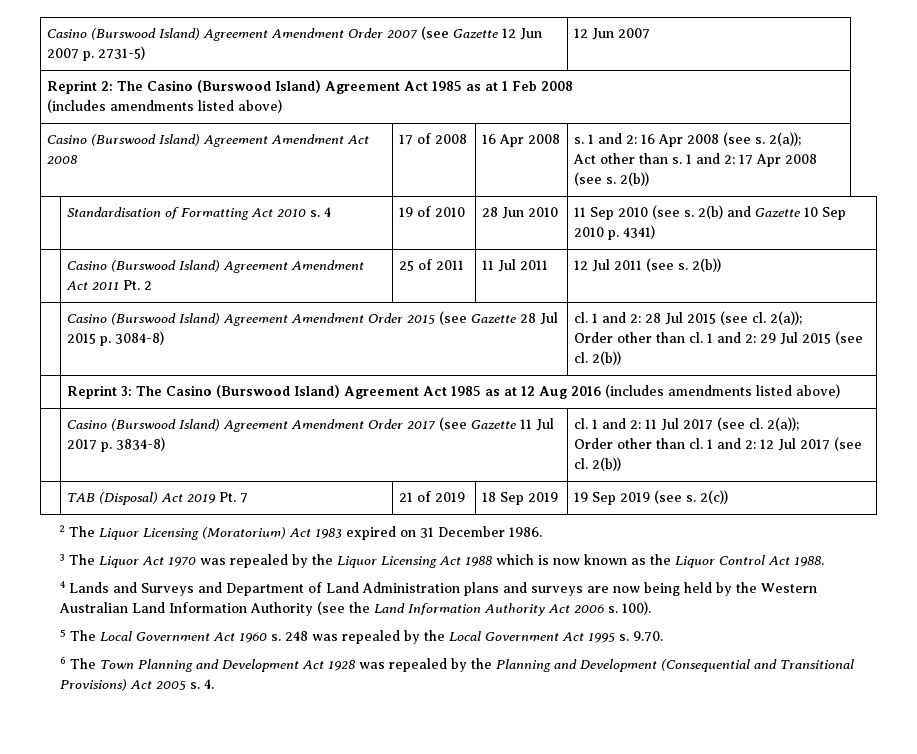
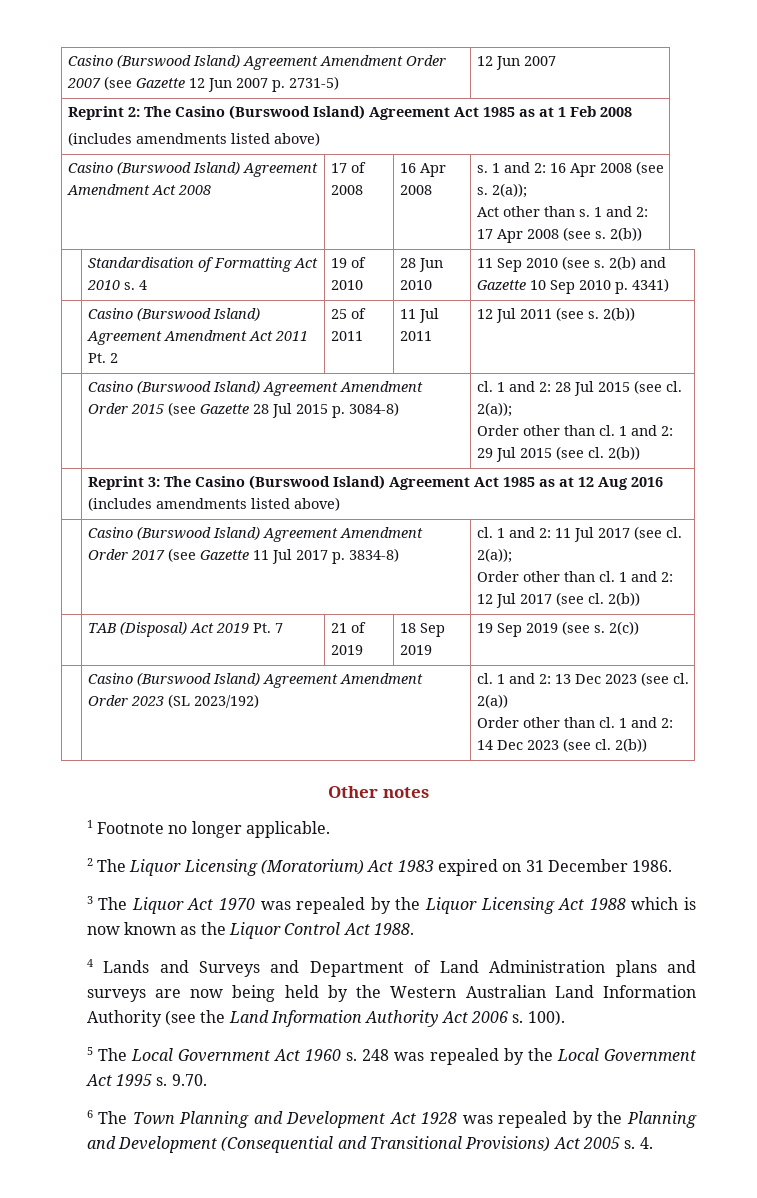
(728, 497) none -> [87,672,423,688] [87,694,259,708] [476,672,689,686] [476,694,508,708] [476,717,673,728] [476,738,647,752] [328,786,429,798] [86,820,330,838] // | Casino (Burswood Island) Agreement Amendment Order 2023 (SL 2023/192) | cl. 1 and 2: 13 Dec 2023 (see cl. 2(a)) // Order other than cl. 1 and 2: 14 Dec 2023 (see cl. 2(b)) // Other notes // 1 Footnote no longer applicable.

